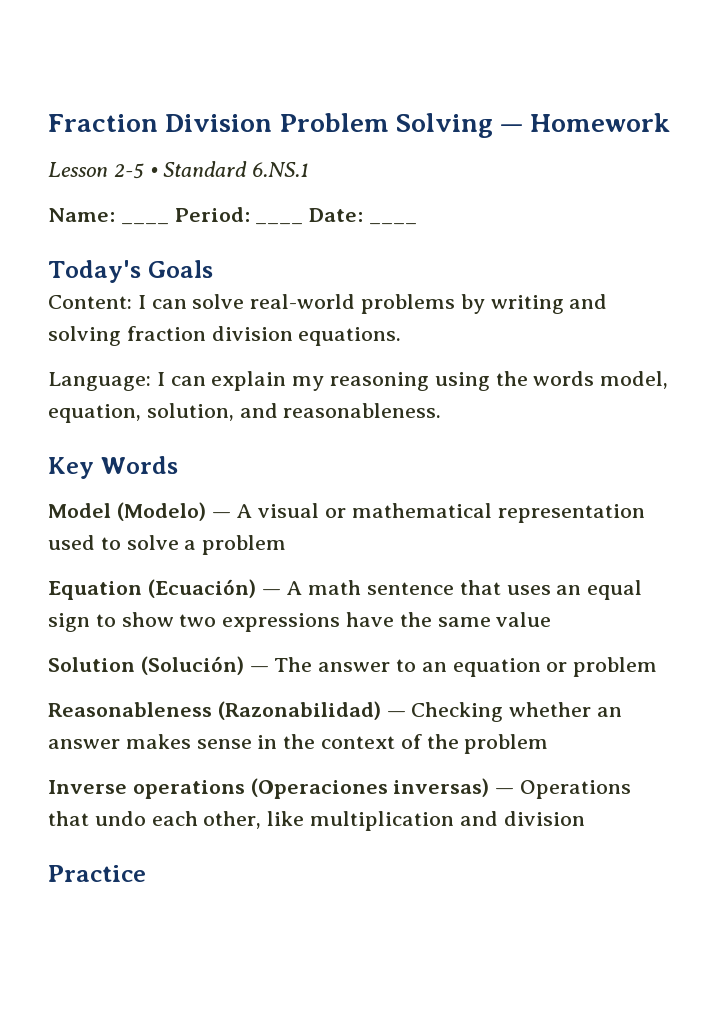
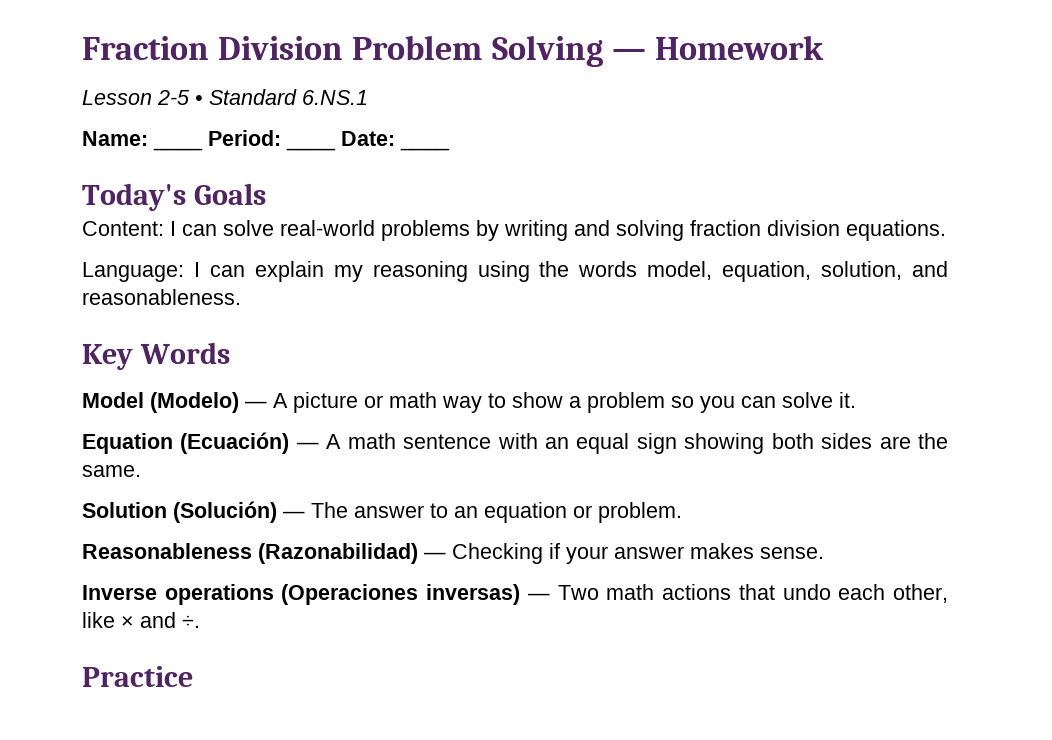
[258,503,645,523] [48,535,287,555] visual or mathematical representation used to solve a problem -> [293,392,856,413] picture or math way to show a problem so you can solve it.
[459,580,551,595] that uses -> [497,433,538,449] with
[95,612,552,632] to show two expressions have the same value -> [684,433,949,454] [82,465,141,477] showing both sides are the same.
[573,657,658,677] problem -> [598,502,682,523] problem.
[509,702,623,717] [48,734,549,754] whether an answer makes sense in the context of the problem -> [549,543,824,564] if your answer makes sense.
[520,780,632,799] Operations -> [557,584,732,600] Two math actions
[310,811,585,831] multiplication and division -> [121,612,200,628] × and ÷.

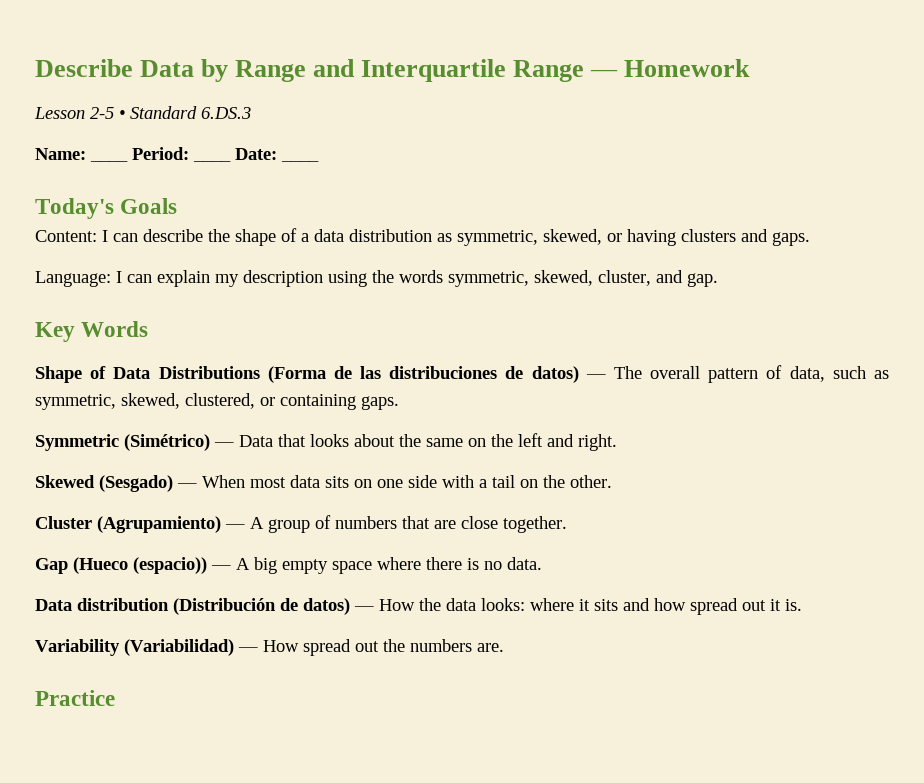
[82,35,603,67] Fraction Division Problem Solving -> [35,59,585,82] Describe Data by Range and Interquartile Range
[302,90,368,105] 6.NS.1 -> [201,107,251,119] 6.DS.3
[223,220,946,241] solve real-world problems by writing and solving fraction division equations. -> [143,228,810,246] describe the shape of a data distribution as symmetric, skewed, or having clusters and gaps.
[372,261,468,282] reasoning -> [243,270,323,287] description
[647,261,948,282] [82,289,241,305] [82,342,230,370] [82,392,856,413] [82,432,949,454] [82,465,141,477] [82,501,682,523] [82,543,824,564] [82,584,949,605] [82,612,200,628] model, equation, solution, and reasonableness. // Key Words // Model (Modelo) — A picture or math way to show a problem so you can solve it. // Equation (Ecuación) — A math sentence with an equal sign showing both sides are the same. // Solution (Solución) — The answer to an equation or problem. // Reasonableness (Razonabilidad) — Checking if your answer makes sense. // Inverse operations (Operaciones inversas) — Two math actions that undo each other, like × and ÷. -> [448,270,718,287] [35,321,149,342] [35,365,889,383] [35,393,399,410] [35,433,617,451] [35,475,612,492] [35,515,567,533] [35,557,542,574] [35,598,802,615] [35,639,504,656] symmetric, skewed, cluster, and gap. // Key Words // Shape of Data Distributions (Forma de las distribuciones de datos) — The overall pattern of data, such as symmetric, skewed, clustered, or containing gaps. // Symmetric (Simétrico) — Data that looks about the same on the left and right. // Skewed (Sesgado) — When most data sits on one side with a tail on the other. // Cluster (Agrupamiento) — A group of numbers that are close together. // Gap (Hueco (espacio)) — A big empty space where there is no data. // Data distribution (Distribución de datos) — How the data looks: where it sits and how spread out it is. // Variability (Variabilidad) — How spread out the numbers are.

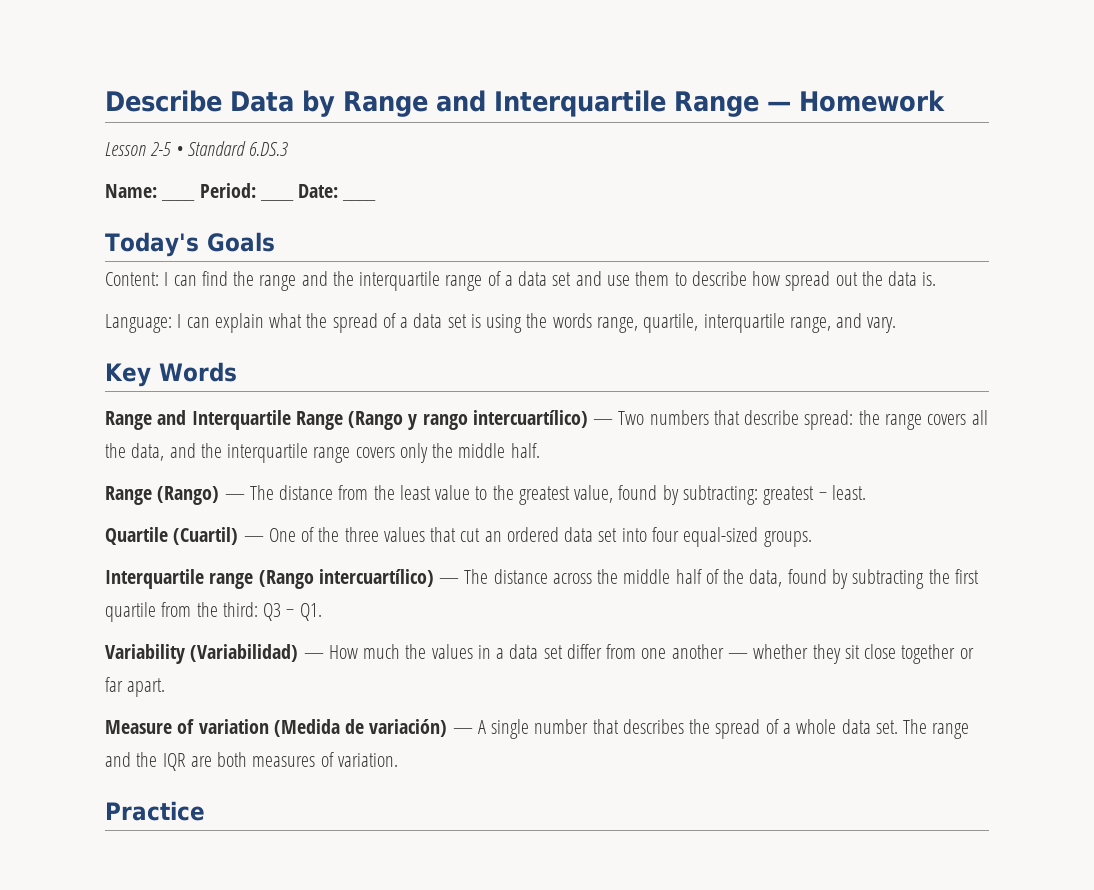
[143,228,810,246] [35,270,718,287] [35,321,149,342] [35,365,889,383] [35,393,399,410] [35,433,617,451] [35,475,612,492] [35,515,567,533] [35,557,542,574] [35,598,802,615] [35,639,504,656] describe the shape of a data distribution as symmetric, skewed, or having clusters and gaps. // Language: I can explain my description using the words symmetric, skewed, cluster, and gap. // Key Words // Shape of Data Distributions (Forma de las distribuciones de datos) — The overall pattern of data, such as symmetric, skewed, clustered, or containing gaps. // Symmetric (Simétrico) — Data that looks about the same on the left and right. // Skewed (Sesgado) — When most data sits on one side with a tail on the other. // Cluster (Agrupamiento) — A group of numbers that are close together. // Gap (Hueco (espacio)) — A big empty space where there is no data. // Data distribution (Distribución de datos) — How the data looks: where it sits and how spread out it is. // Variability (Variabilidad) — How spread out the numbers are. -> [201,271,937,291] [105,313,897,333] [105,362,237,387] [105,410,988,430] [105,443,540,463] [105,485,866,505] [105,527,812,547] [105,569,979,589] [105,602,322,622] [105,644,974,664] [105,677,166,697] [105,719,970,739] [105,752,398,771] find the range and the interquartile range of a data set and use them to describe how spread out the data is. // Language: I can explain what the spread of a data set is using the words range, quartile, interquartile range, and vary. // Key Words // Range and Interquartile Range (Rango y rango intercuartílico) — Two numbers that describe spread: the range covers all the data, and the interquartile range covers only the middle half. // Range (Rango) — The distance from the least value to the greatest value, found by subtracting: greatest − least. // Quartile (Cuartil) — One of the three values that cut an ordered data set into four equal-sized groups. // Interquartile range (Rango intercuartílico) — The distance across the middle half of the data, found by subtracting the first quartile from the third: Q3 − Q1. // Variability (Variabilidad) — How much the values in a data set differ from one another — whether they sit close together or far apart. // Measure of variation (Medida de variación) — A single number that describes the spread of a whole data set. The range and the IQR are both measures of variation.

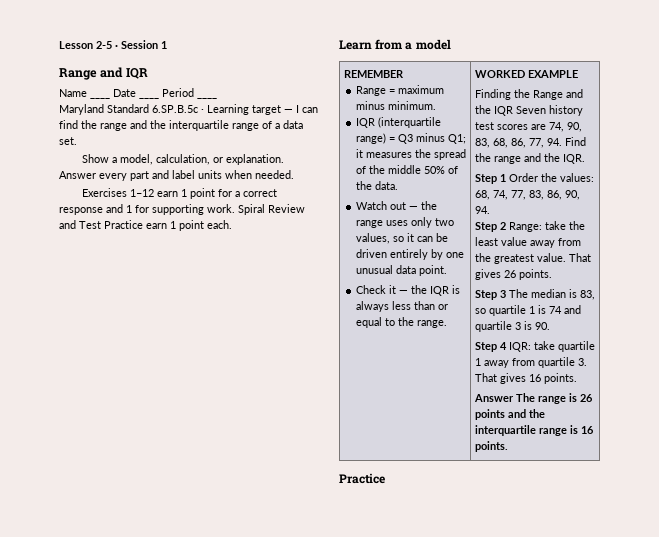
[105,90,945,117] [105,141,289,156] [105,184,157,198] [161,198,196,201] [199,183,256,198] [259,198,294,201] [298,184,339,198] [342,198,377,201] [105,232,275,257] [105,272,159,286] Describe Data by Range and Interquartile Range — Homework // Lesson 2-5 • Standard 6.DS.3 // Name: ____ Period: ____ Date: ____ // Today's Goals // Content: -> [59,40,167,49] [59,67,148,80] [59,89,87,97] [90,97,110,99] [113,89,136,97] [139,97,159,99] [162,88,194,97] [197,97,217,99] [59,104,293,115] Lesson 2-5 · Session 1 // Range and IQR // Name ____ Date ____ Period ____ // Maryland Standard 6.SP.B.5c · Learning target —
[552,271,937,291] [105,313,897,333] [105,362,237,387] [105,410,988,430] [105,443,540,463] [105,485,866,505] [105,527,812,547] [105,569,979,589] [105,602,322,622] [105,644,974,664] [105,677,166,697] [105,719,970,739] [105,752,398,771] set and use them to describe how spread out the data is. // Language: I can explain what the spread of a data set is using the words range, quartile, interquartile range, and vary. // Key Words // Range and Interquartile Range (Rango y rango intercuartílico) — Two numbers that describe spread: the range covers all the data, and the interquartile range covers only the middle half. // Range (Rango) — The distance from the least value to the greatest value, found by subtracting: greatest − least. // Quartile (Cuartil) — One of the three values that cut an ordered data set into four equal-sized groups. // Interquartile range (Rango intercuartílico) — The distance across the middle half of the data, found by subtracting the first quartile from the third: Q3 − Q1. // Variability (Variabilidad) — How much the values in a data set differ from one another — whether they sit close together or far apart. // Measure of variation (Medida de variación) — A single number that describes the spread of a whole data set. The range and the IQR are both measures of variation. -> [59,137,77,145] [81,154,284,165] [59,170,294,181] [81,188,277,199] [59,204,305,215] [59,220,232,231] [339,39,451,50] [343,70,404,78] [355,85,444,96] [355,101,436,110] [355,117,441,128] [355,133,466,144] [355,149,466,160] [355,165,458,174] [355,181,398,190] [355,201,437,210] [355,217,454,228] [355,233,448,244] [355,249,464,260] [355,265,447,276] [355,285,460,296] [355,301,448,312] [355,317,447,328] [474,70,578,78] [474,89,583,100] [474,105,583,116] [474,122,582,132] [474,137,586,148] [474,153,585,164] [474,173,594,184] [474,190,580,200] [474,206,490,214] [474,221,585,232] [474,237,581,248] [474,253,591,264] [474,269,552,280] [474,289,595,300] [474,305,581,316] [474,321,550,332] [474,341,595,352] [474,357,587,368] [474,373,577,384] [473,393,593,404] [474,409,545,420] [474,425,594,436] [474,441,508,452] set. // Show a model, calculation, or explanation. Answer every part and label units when needed. // Exercises 1–12 earn 1 point for a correct response and 1 for supporting work. Spiral Review and Test Practice earn 1 point each. // Learn from a model // REMEMBER // Range = maximum minus minimum. // IQR (interquartile range) = Q3 minus Q1; it measures the spread of the middle 50% of the data. // Watch out — the range uses only two values, so it can be driven entirely by one unusual data point. // Check it — the IQR is always less than or equal to the range. | WORKED EXAMPLE // Finding the Range and the IQR Seven history test scores are 74, 90, 83, 68, 86, 77, 94. Find the range and the IQR. // Step 1 Order the values: 68, 74, 77, 83, 86, 90, 94. // Step 2 Range: take the least value away from the greatest value. That gives 26 points. // Step 3 The median is 83, so quartile 1 is 74 and quartile 3 is 90. // Step 4 IQR: take quartile 1 away from quartile 3. That gives 16 points. // Answer The range is 26 points and the interquartile range is 16 points.

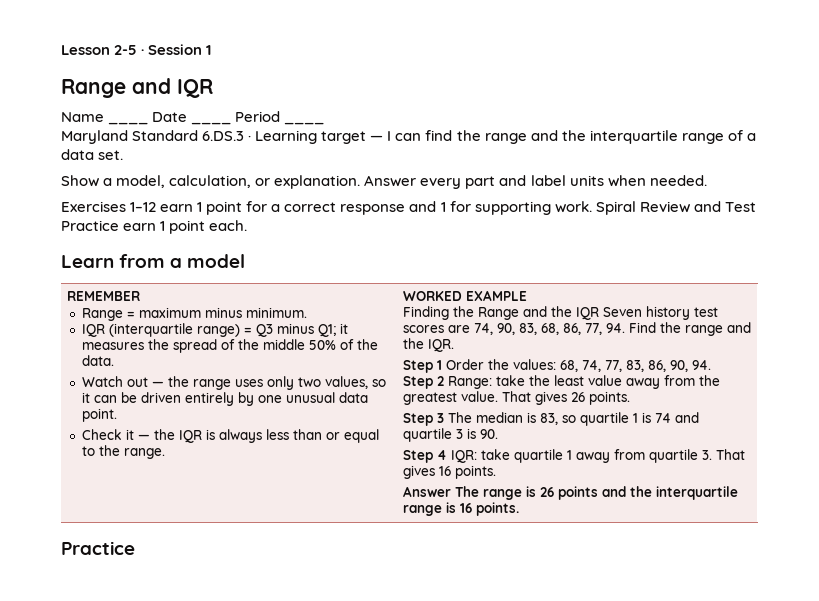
[152,105,198,113] 6.SP.B.5c -> [202,131,245,141] 6.DS.3

